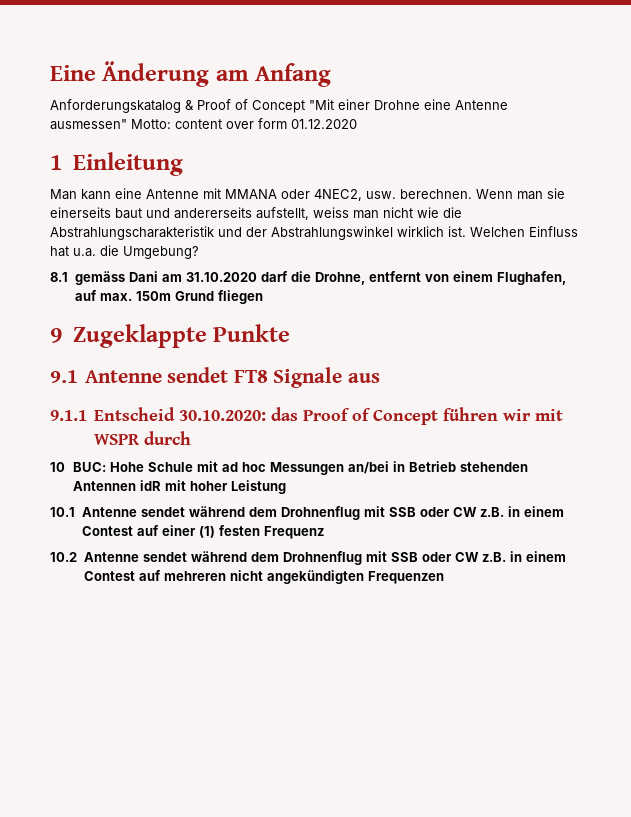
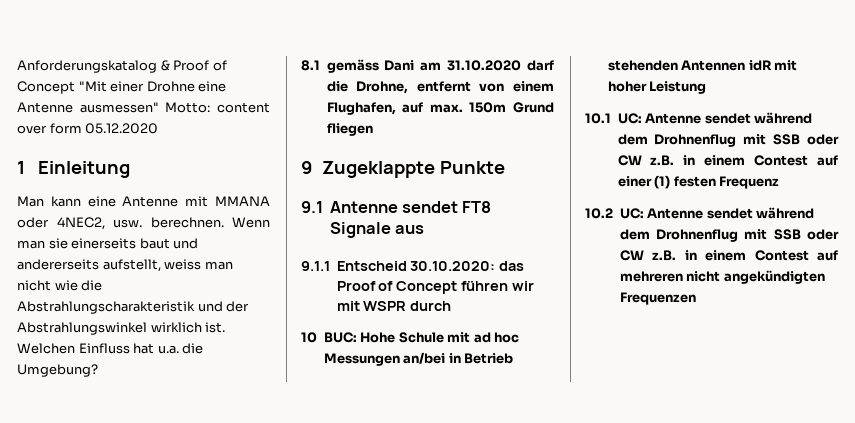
[50,61,332,87] Eine Änderung am Anfang // -> (17, 66) none
[291,119,357,129] 01.12.2020 -> [85,123,159,134] 05.12.2020
(75, 512) none -> [617,113,642,124] UC:
(77, 557) none -> [619,208,644,219] UC:

